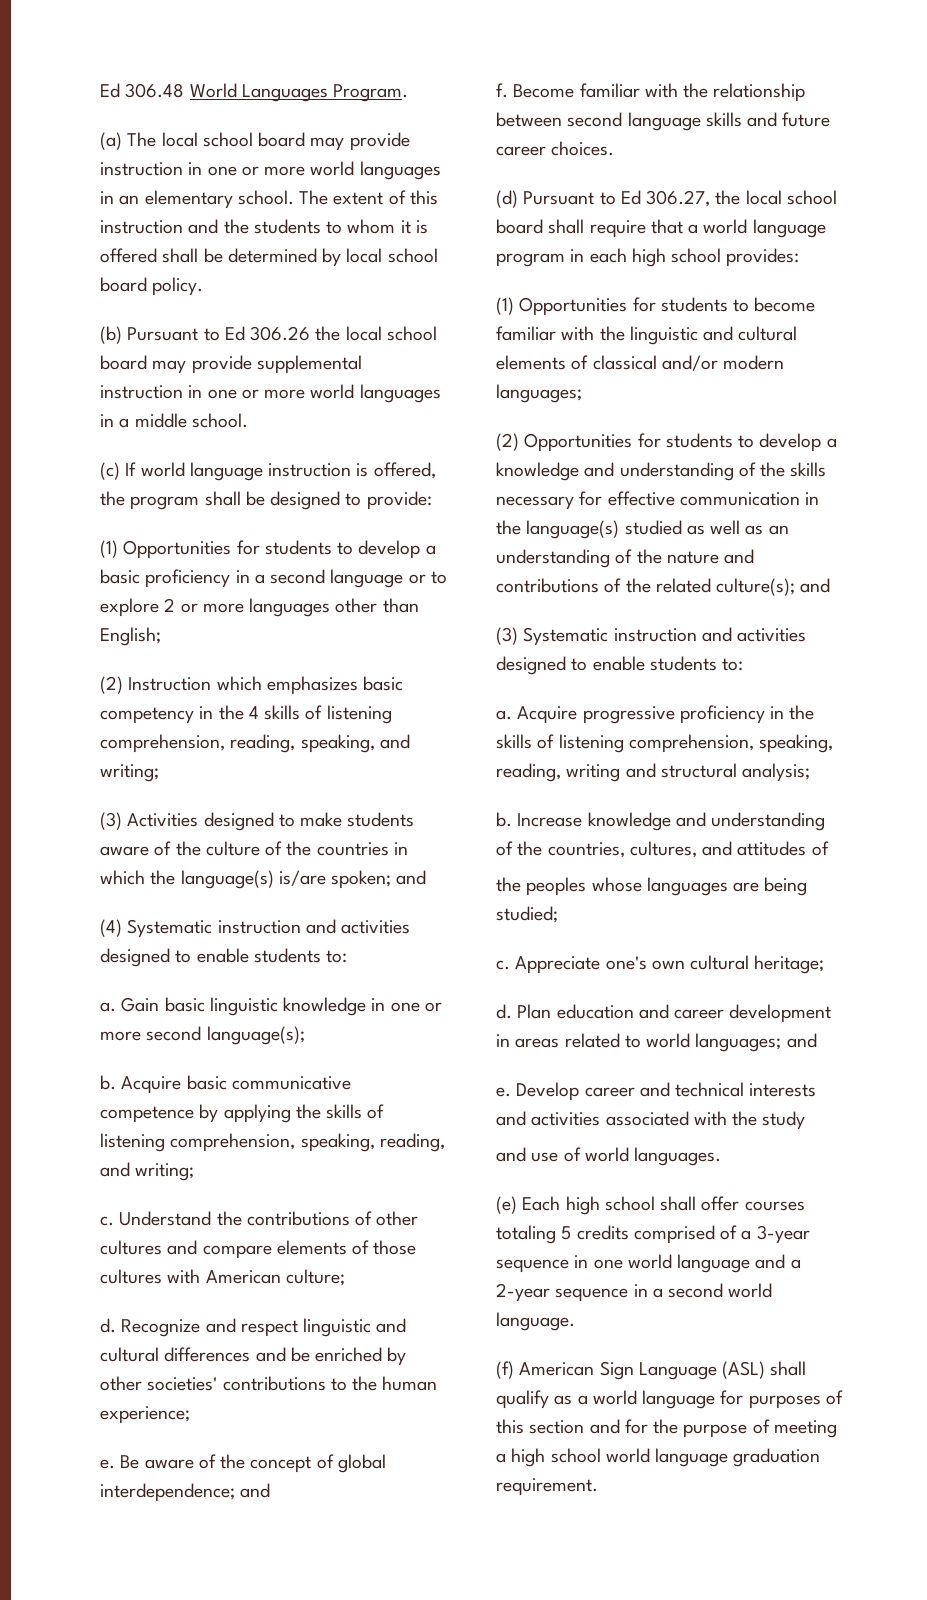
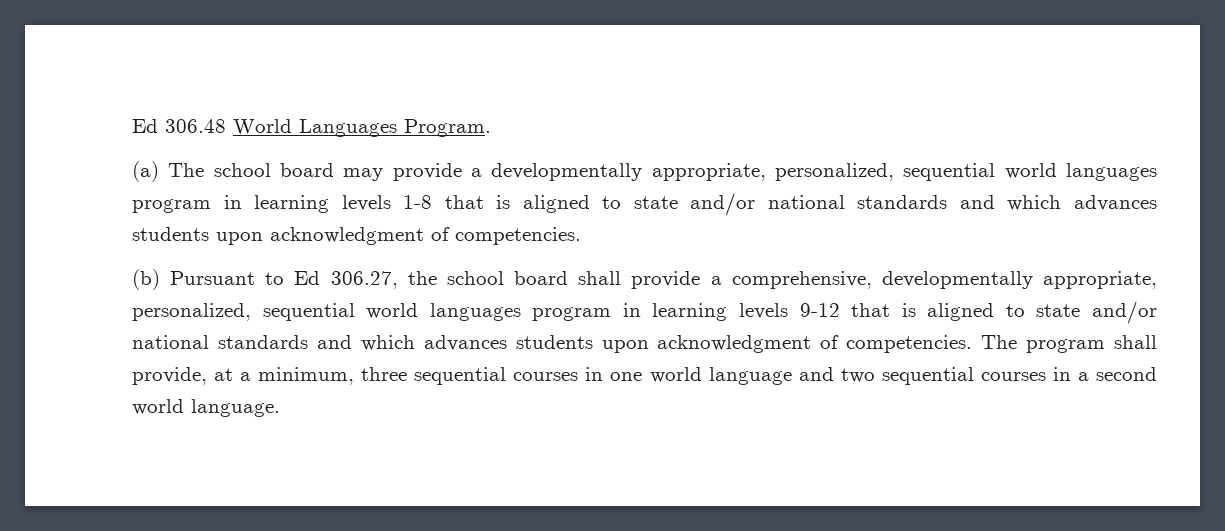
[161,132,410,151] [100,161,441,180] [100,190,438,209] [100,219,428,234] [100,248,438,267] [100,277,204,296] [100,326,437,344] [100,355,362,374] [100,384,441,403] [100,413,248,428] [100,462,436,481] [100,491,432,510] [100,540,436,559] [100,569,447,588] [100,598,419,617] [100,627,161,646] [100,676,404,695] [100,705,392,724] [100,734,410,753] [100,764,159,782] [100,812,415,831] [100,841,408,856] [100,870,427,889] [100,919,411,938] [100,948,348,967] [100,997,442,1016] [100,1026,305,1045] [100,1075,351,1094] [100,1104,385,1123] [100,1133,445,1152] [100,1162,195,1181] [100,1211,419,1226] [100,1240,417,1259] [100,1269,345,1286] [100,1318,407,1337] [100,1347,407,1366] [100,1376,438,1391] [100,1406,190,1424] [100,1454,386,1473] [100,1483,271,1502] [496,83,806,102] [496,112,831,131] [496,141,615,156] [496,190,518,208] local school board may provide instruction in one or more world languages in an elementary school. The extent of this instruction and the students to whom it is offered shall be determined by local school board policy. // (b) Pursuant to Ed 306.26 the local school board may provide supplemental instruction in one or more world languages in a middle school. // (c) If world language instruction is offered, the program shall be designed to provide: // (1) Opportunities for students to develop a basic proficiency in a second language or to explore 2 or more languages other than English; // (2) Instruction which emphasizes basic competency in the 4 skills of listening comprehension, reading, speaking, and writing; // (3) Activities designed to make students aware of the culture of the countries in which the language(s) is/are spoken; and // (4) Systematic instruction and activities designed to enable students to: // a. Gain basic linguistic knowledge in one or more second language(s); // b. Acquire basic communicative competence by applying the skills of listening comprehension, speaking, reading, and writing; // c. Understand the contributions of other cultures and compare elements of those cultures with American culture; // d. Recognize and respect linguistic and cultural differences and be enriched by other societies' contributions to the human experience; // e. Be aware of the concept of global interdependence; and // f. Become familiar with the relationship between second language skills and future career choices. // (d) -> [213,163,1157,181] [132,193,1157,216] [132,227,581,245] [132,269,160,290] school board may provide a developmentally appropriate, personalized, sequential world languages program in learning levels 1-8 that is aligned to state and/or national standards and which advances students upon acknowledgment of competencies. // (b)
[745,190,782,205] local -> (437, 278) none
[589,219,826,238] [496,248,800,267] [496,297,816,316] [496,326,798,345] [496,355,785,371] [496,384,582,403] [496,433,837,452] [496,462,827,481] [496,491,820,510] [496,520,789,539] [496,549,755,568] [496,578,831,596] [496,627,807,646] [496,656,744,675] [496,705,815,724] [496,734,834,753] [496,763,811,782] [496,812,826,831] [496,841,829,858] [496,877,808,896] [496,906,558,923] [496,955,825,974] [496,1004,832,1023] [496,1033,817,1052] [496,1082,817,1101] [496,1111,806,1130] [496,1147,722,1166] [496,1196,805,1215] [496,1225,810,1244] [496,1259,569,1273] require that a world language program in each high school provides: // (1) Opportunities for students to become familiar with the linguistic and cultural elements of classical and/or modern languages; // (2) Opportunities for students to develop a knowledge and understanding of the skills necessary for effective communication in the language(s) studied as well as an understanding of the nature and contributions of the related culture(s); and // (3) Systematic instruction and activities designed to enable students to: // a. Acquire progressive proficiency in the skills of listening comprehension, speaking, reading, writing and structural analysis; // b. Increase knowledge and understanding of the countries, cultures, and attitudes of // the peoples whose languages are being studied; // c. Appreciate one's own cultural heritage; // d. Plan education and career development in areas related to world languages; and // e. Develop career and technical interests and activities associated with the study // and use of world languages. // (e) Each high school shall offer courses totaling 5 credits comprised of a 3-year sequence -> [631,271,1157,289] [132,301,1157,324] [132,335,1157,353] [132,367,579,385] provide a comprehensive, developmentally appropriate, personalized, sequential world languages program in learning levels 9-12 that is aligned to state and/or national standards and which advances students upon acknowledgment of competencies. The program shall provide, at a minimum, three sequential courses
[790,1259,801,1269] [496,1283,629,1302] a 2-year sequence -> [840,367,1046,385] two sequential courses
[496,1361,807,1380] [496,1390,843,1409] [496,1419,837,1438] [496,1448,821,1467] [496,1478,598,1496] // (f) American Sign Language (ASL) shall qualify as a world language for purposes of this section and for the purpose of meeting a high school world language graduation requirement. -> (280, 408) none

